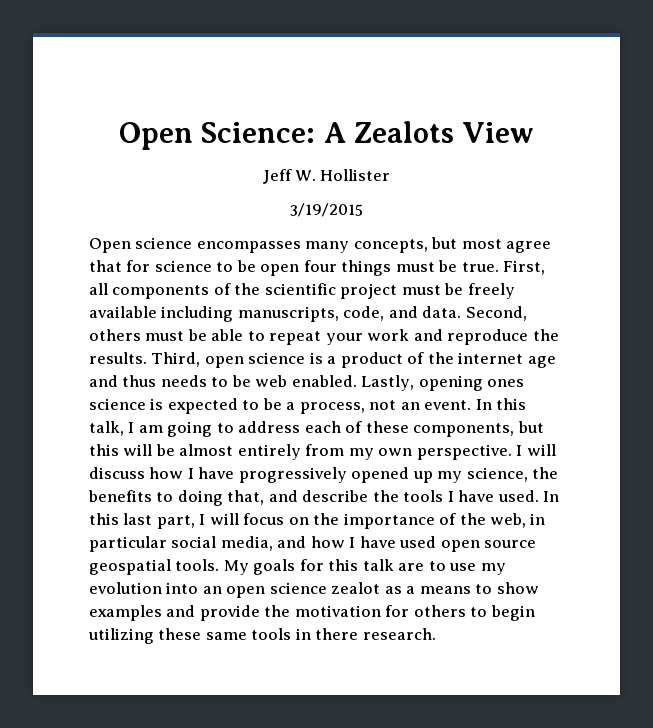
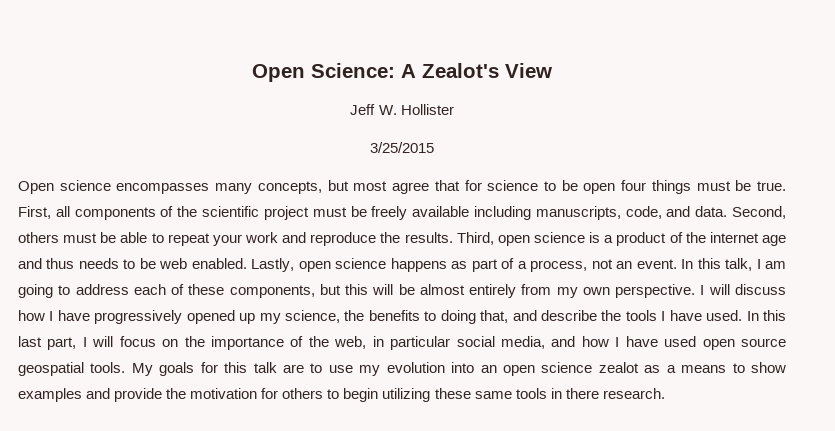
[353,121,454,143] Zealots -> [422,63,499,78] Zealot's
[290,203,363,217] 3/19/2015 -> [370,142,434,153] 3/25/2015
[418,375,525,391] [89,398,282,414] opening ones science is expected to be -> [298,258,515,272] open science happens as part of

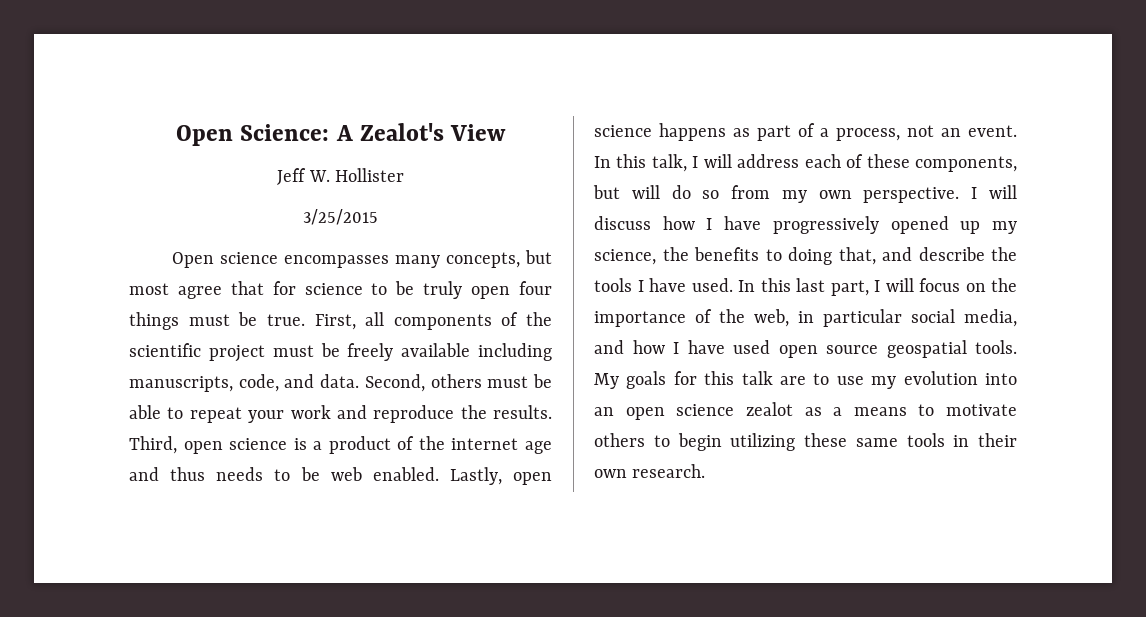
(578, 185) none -> [423,281,463,299] truly
[765,261,787,269] [18,284,71,298] am going to -> [703,154,732,168] will
[345,284,517,298] this will be almost entirely -> [631,185,720,199] will do so
[751,362,787,373] [18,388,279,402] show examples and provide the motivation for -> [946,404,1017,416] motivate
[565,388,599,399] there -> [978,433,1017,447] [594,469,627,478] their own

